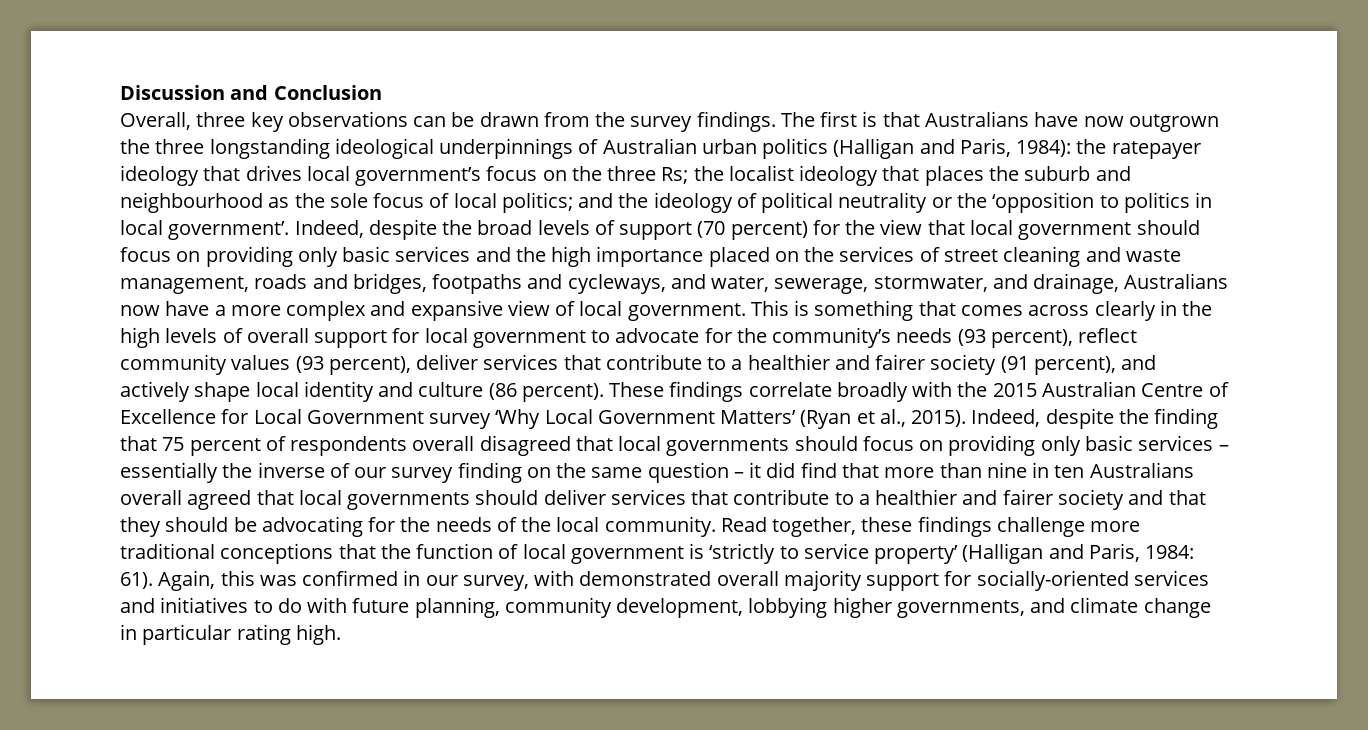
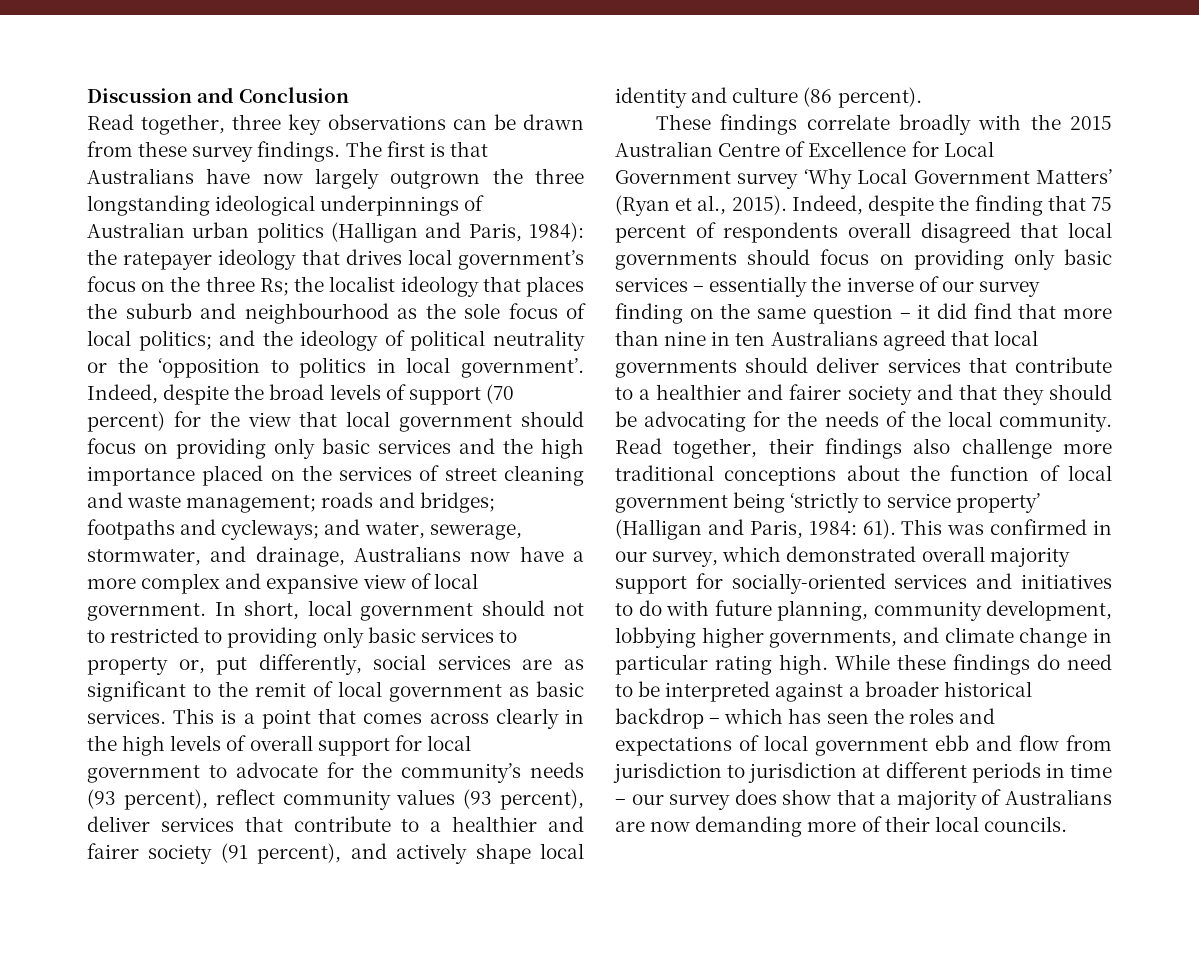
[120,112,191,130] Overall, -> [87,114,226,135] Read together,
[595,112,626,127] the -> [138,141,188,157] these
(1124, 121) none -> [315,168,379,189] largely
[120,276,249,294] management, -> [186,495,317,513] management;
[352,273,427,294] bridges, -> [419,492,495,513] bridges;
[567,274,666,294] cycleways, -> [221,519,320,540] cycleways;
[750,300,914,321] This is something -> [214,600,584,621] [87,627,517,648] [87,654,584,675] [87,681,584,702] [87,708,311,729] In short, local government should not to restricted to providing only basic services to property or, put differently, social services are as significant to the remit of local government as basic services. This is a point
(604, 392) none -> (922, 97) //
[120,490,182,505] overall -> (878, 338) none
[861,516,992,537] these findings -> [768,438,951,459] their findings also
[338,544,376,559] that -> [846,465,900,481] about
[689,543,705,559] is -> [733,492,786,513] being
[158,570,255,591] Again, this -> [901,519,943,535] This
[534,570,575,586] with -> [722,546,782,562] which
(341, 634) none -> [835,654,1112,675] [615,681,1032,702] [615,708,995,729] [615,735,1112,756] [613,762,1112,783] [615,789,1112,810] [615,816,1067,837] While these findings do need to be interpreted against a broader historical backdrop – which has seen the roles and expectations of local government ebb and flow from jurisdiction to jurisdiction at different periods in time – our survey does show that a majority of Australians are now demanding more of their local councils.

